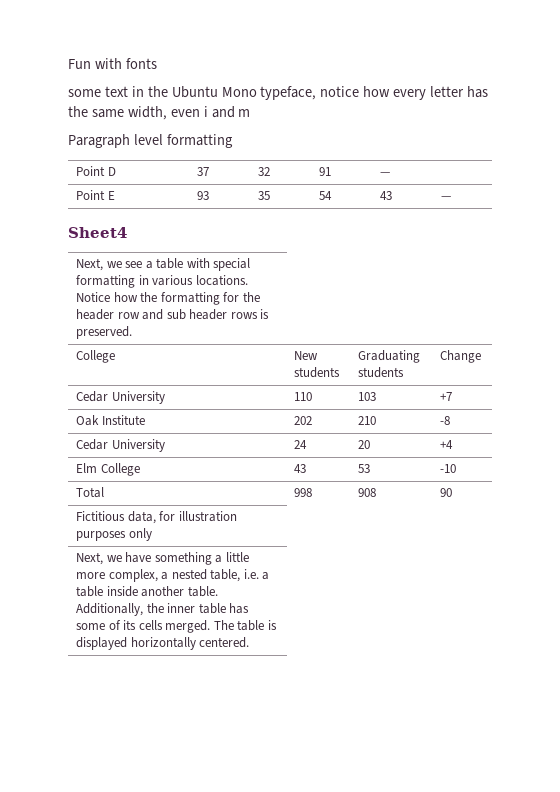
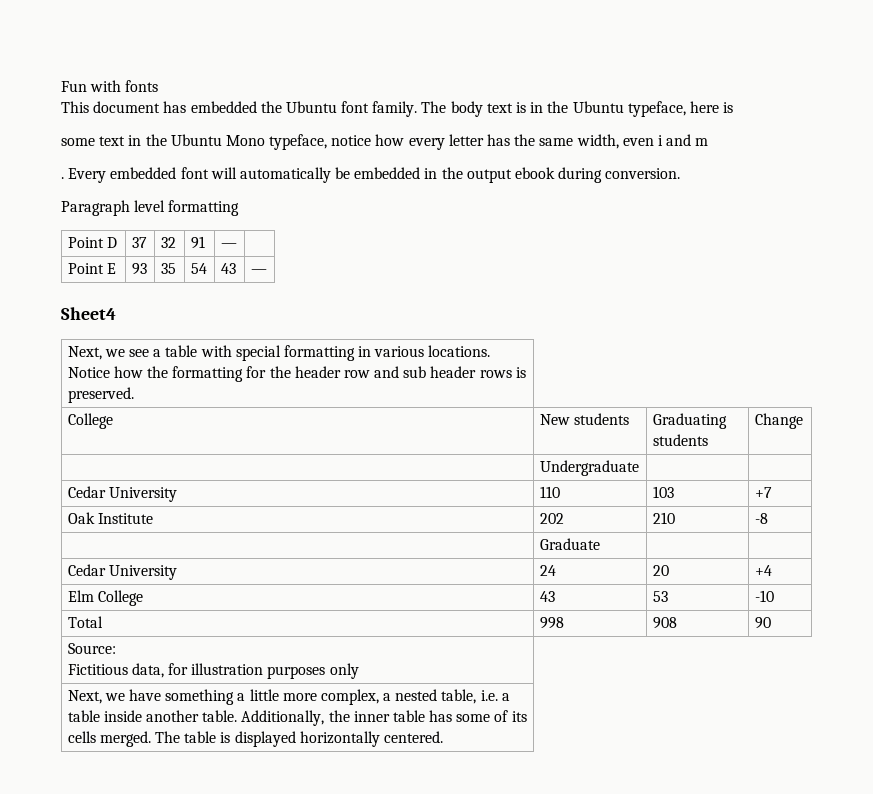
(157, 63) none -> [61,101,734,117] // This document has embedded the Ubuntu font family. The body text is in the Ubuntu typeface, here is
(251, 113) none -> [61,167,681,183] // . Every embedded font will automatically be embedded in the output ebook during conversion.
(482, 356) none -> [539,460,639,476] // | Undergraduate | |
(451, 420) none -> [539,538,600,550] // | Graduate | |
(453, 492) none -> [67,643,116,654] Source: //

